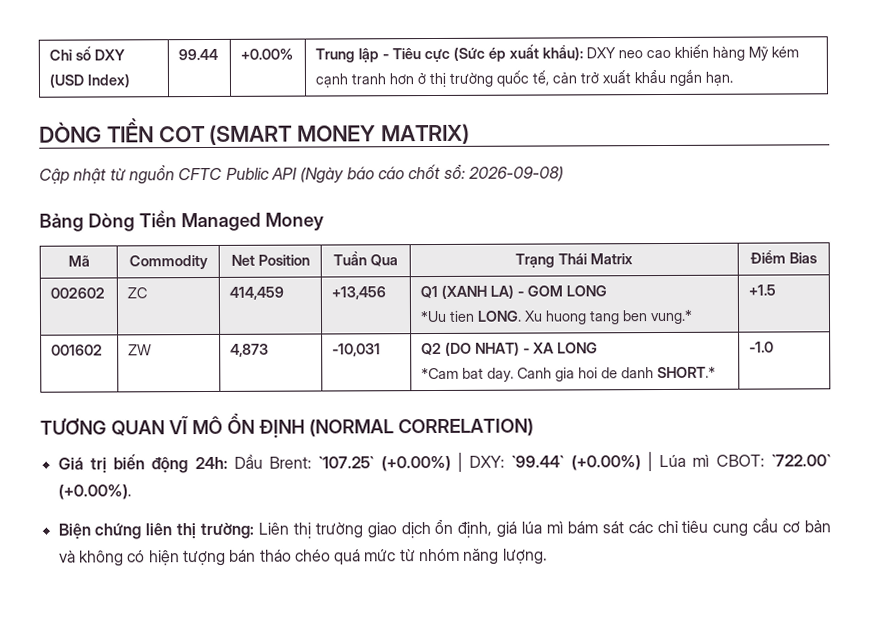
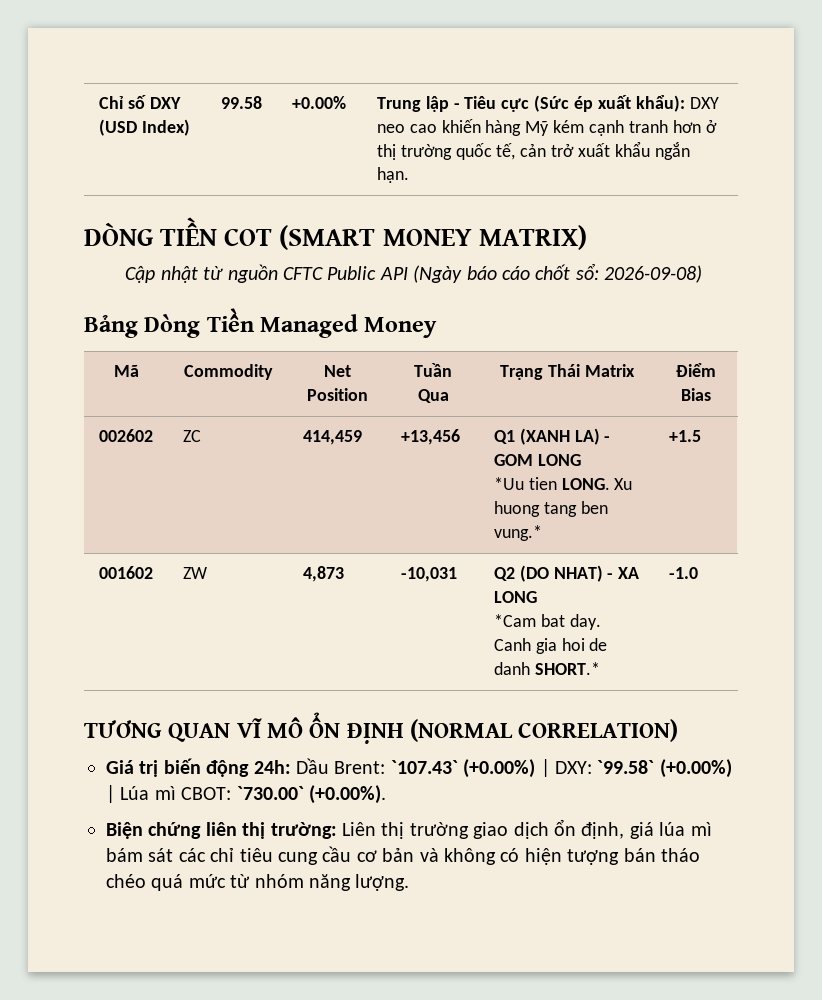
[177,48,218,61] 99.44 -> [220,96,262,109] 99.58
[318,456,375,469] `107.25` -> [390,760,458,774] `107.43`
[511,455,565,468] `99.44` -> [597,760,655,774] `99.58`
[770,454,831,467] `722.00` -> [236,786,304,800] `730.00`

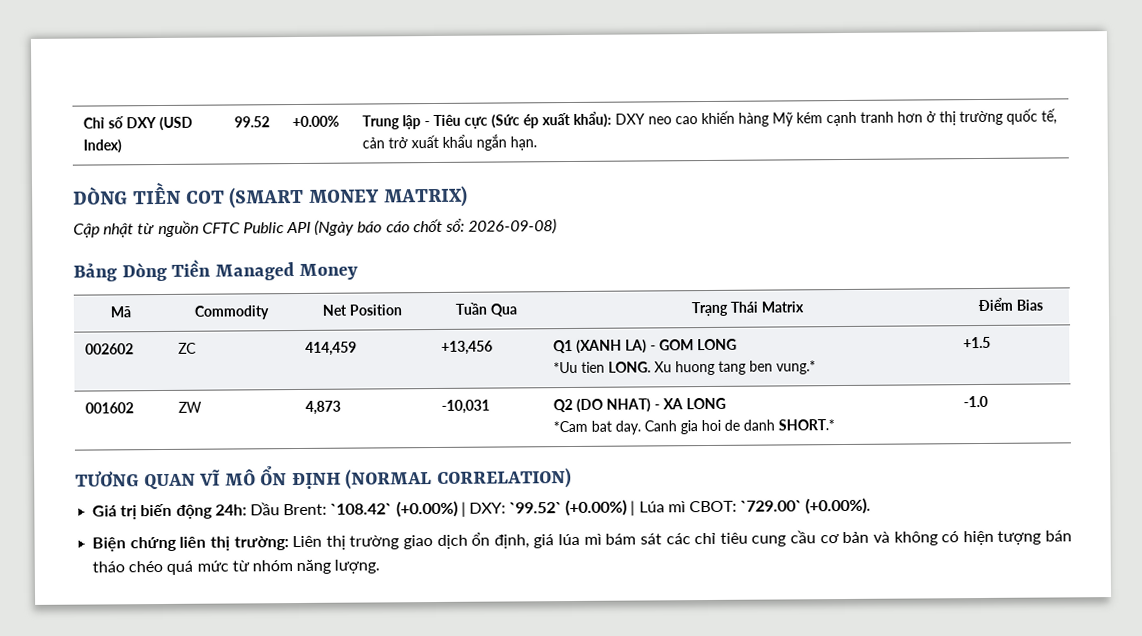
[220,96,262,109] 99.58 -> [234,116,271,128] 99.52
[390,760,458,774] `107.43` -> [330,503,393,515] `108.42`
[597,760,655,774] `99.58` -> [509,502,563,514] `99.52`
[236,786,304,800] `730.00` -> [740,500,803,512] `729.00`

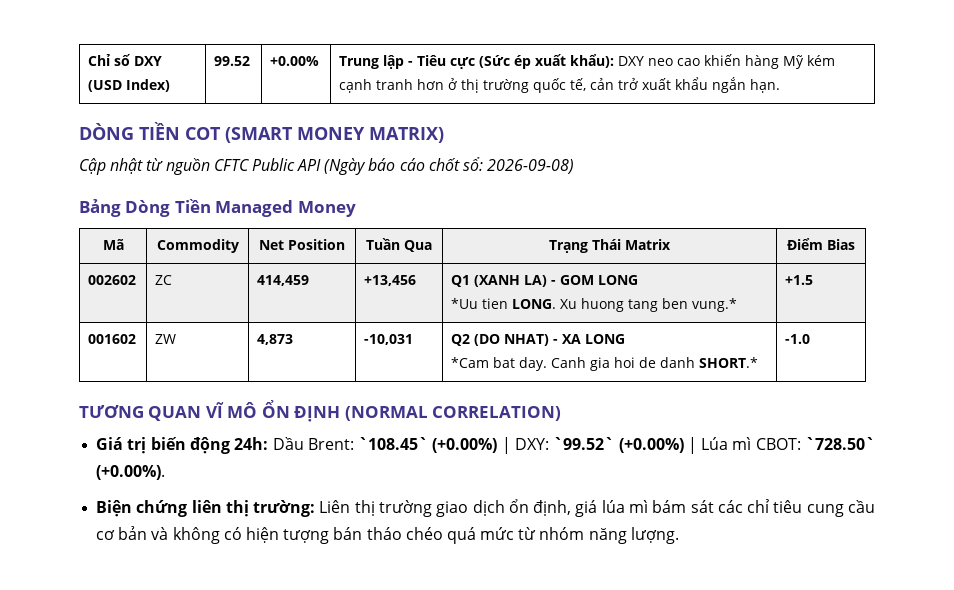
[330,503,393,515] `108.42` -> [358,437,429,450] `108.45`
[740,500,803,512] `729.00` -> [804,437,875,450] `728.50`

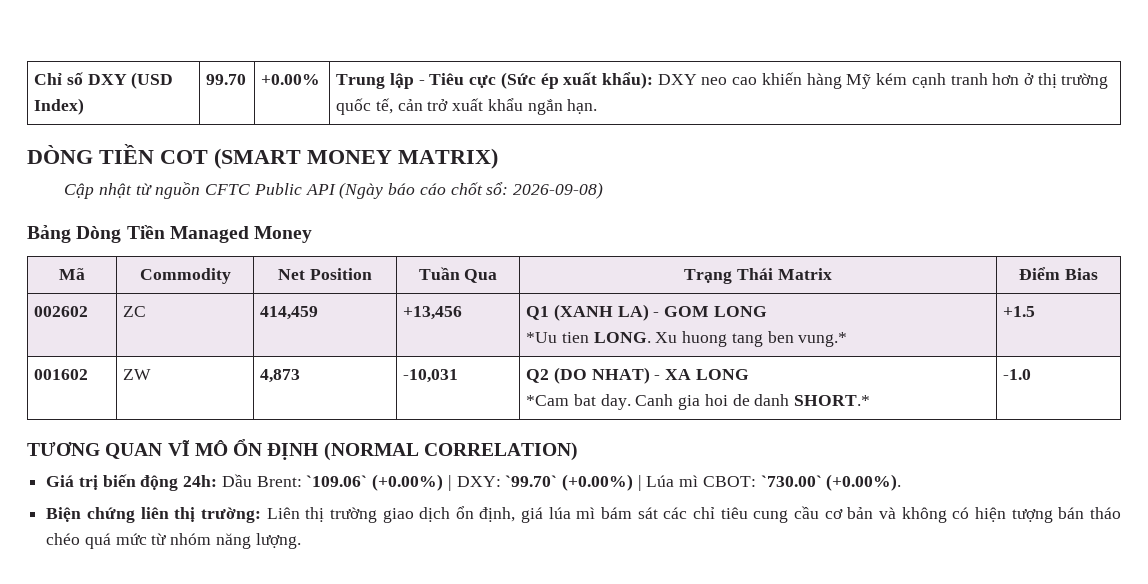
[214,56,251,66] 99.52 -> [206,74,247,85] 99.70
[358,437,429,450] `108.45` -> [306,475,368,487] `109.06`
[553,437,615,450] `99.52` -> [505,475,558,487] `99.70`
[804,437,875,450] `728.50` -> [760,475,822,487] `730.00`

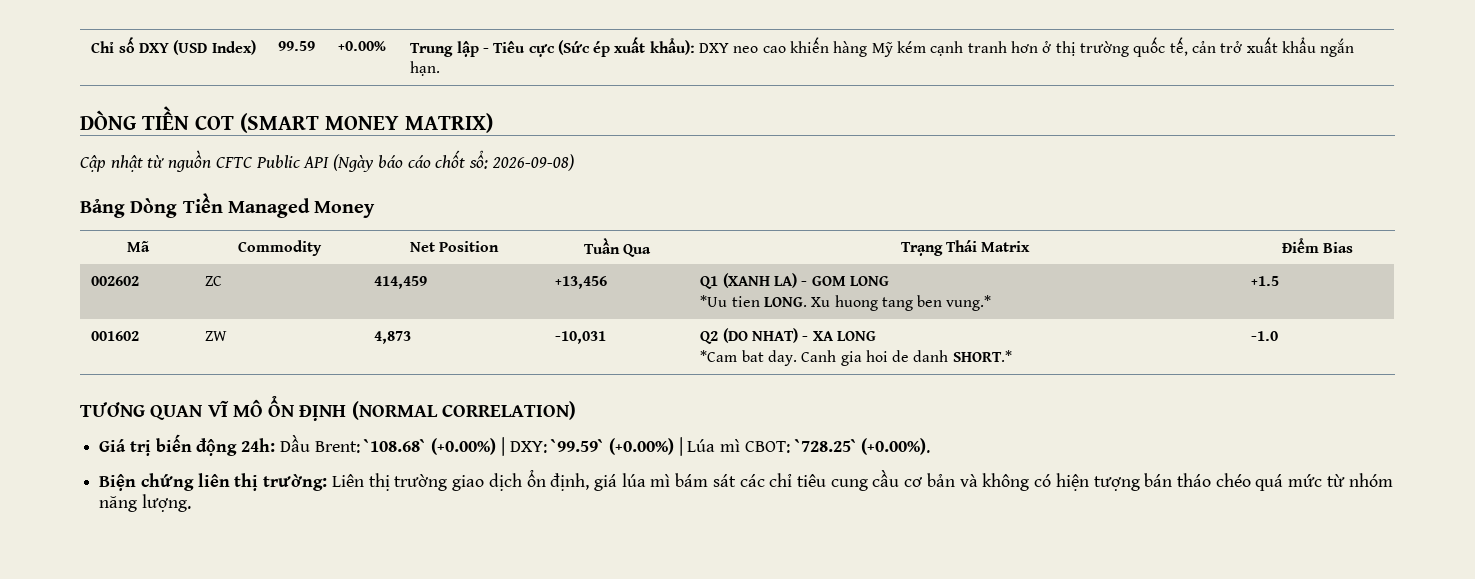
[206,74,247,85] 99.70 -> [278,41,316,51] 99.59
[306,475,368,487] `109.06` -> [363,439,427,452] `108.68`
[505,475,558,487] `99.70` -> [550,439,605,452] `99.59`
[760,475,822,487] `730.00` -> [793,439,857,452] `728.25`

